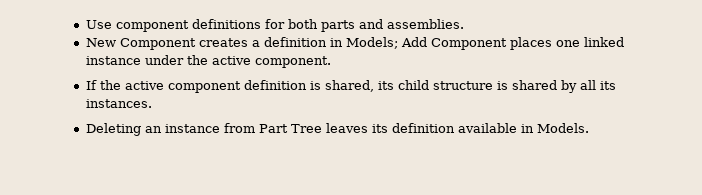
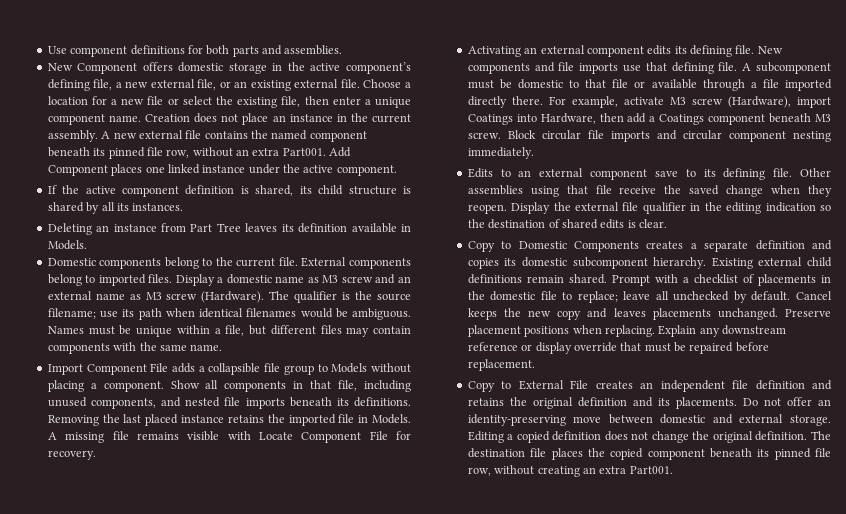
[198,37,398,49] creates a definition in Models; -> [142,62,412,74] [47,79,411,91] [47,96,411,108] [47,113,411,125] [47,130,367,142] [47,147,326,159] offers domestic storage in the active component’s defining file, a new external file, or an existing external file. Choose a location for a new file or select the existing file, then enter a unique component name. Creation does not place an instance in the current assembly. A new external file contains the named component beneath its pinned file row, without an extra Part001.
(589, 128) none -> [47,257,412,269] [47,274,411,286] [47,291,411,303] [47,308,412,320] [47,325,412,337] [47,342,223,354] [47,363,411,375] [47,380,411,392] [47,397,412,409] [47,414,412,426] [47,431,411,443] [47,450,96,460] [467,45,783,57] [467,62,832,74] [467,79,832,91] [467,96,831,108] [467,113,831,125] [467,130,831,142] [467,147,534,159] [467,168,831,180] [467,185,832,197] [467,202,831,214] [467,219,668,229] [467,240,833,252] [467,257,832,269] [467,274,831,286] [467,291,832,303] [467,308,831,320] [467,325,787,337] [467,342,769,354] [467,359,535,371] [467,380,832,392] [467,397,832,409] [467,414,831,426] [467,431,831,443] [467,448,831,460] [467,465,673,477] // Domestic components belong to the current file. External components belong to imported files. Display a domestic name as M3 screw and an external name as M3 screw (Hardware). The qualifier is the source filename; use its path when identical filenames would be ambiguous. Names must be unique within a file, but different files may contain components with the same name. // Import Component File adds a collapsible file group to Models without placing a component. Show all components in that file, including unused components, and nested file imports beneath its definitions. Removing the last placed instance retains the imported file in Models. A missing file remains visible with Locate Component File for recovery. // Activating an external component edits its defining file. New components and file imports use that defining file. A subcomponent must be domestic to that file or available through a file imported directly there. For example, activate M3 screw (Hardware), import Coatings into Hardware, then add a Coatings component beneath M3 screw. Block circular file imports and circular component nesting immediately. // Edits to an external component save to its defining file. Other assemblies using that file receive the saved change when they reopen. Display the external file qualifier in the editing indication so the destination of shared edits is clear. // Copy to Domestic Components creates a separate definition and copies its domestic subcomponent hierarchy. Existing external child definitions remain shared. Prompt with a checklist of placements in the domestic file to replace; leave all unchecked by default. Cancel keeps the new copy and leaves placements unchanged. Preserve placement positions when replacing. Explain any downstream reference or display override that must be repaired before replacement. // Copy to External File creates an independent file definition and retains the original definition and its placements. Do not offer an identity-preserving move between domestic and external storage. Editing a copied definition does not change the original definition. The destination file places the copied component beneath its pinned file row, without creating an extra Part001.

